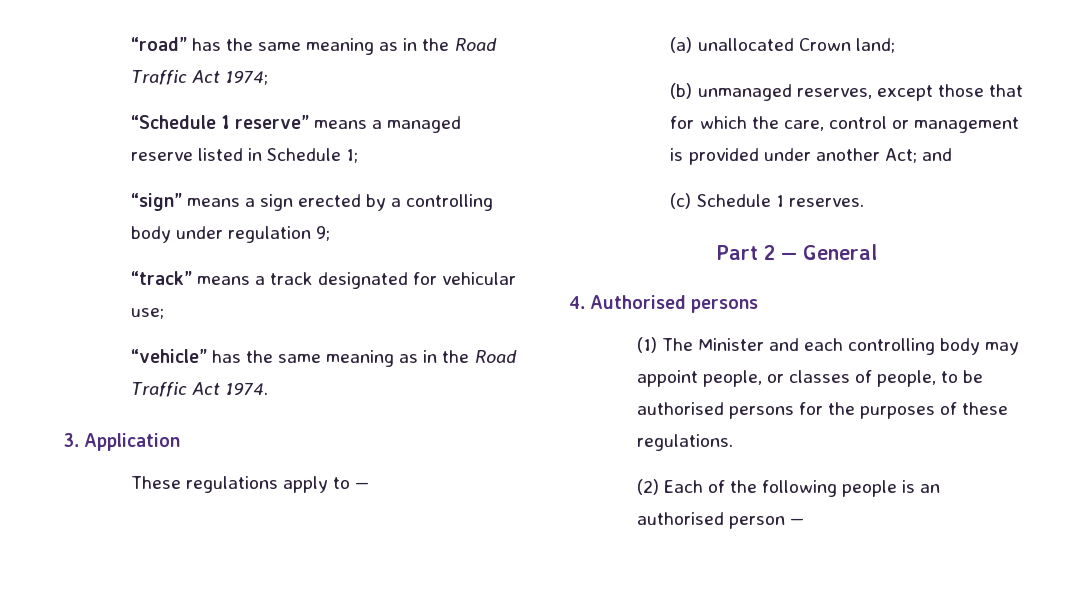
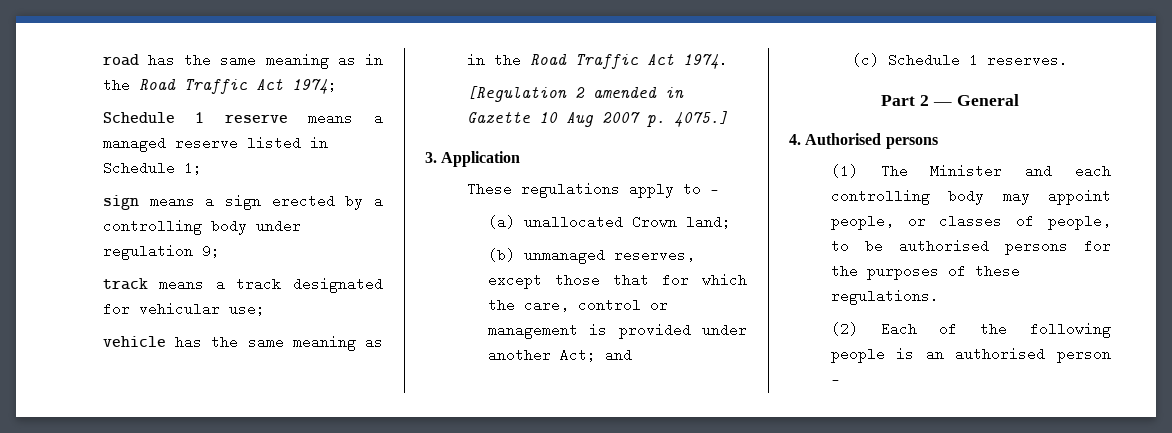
[130,37,187,51] “road” -> [102,54,139,66] road
[130,115,309,129] “Schedule 1 reserve” -> [102,112,288,123] Schedule 1 reserve
[130,193,182,211] “sign” -> [102,195,139,210] sign
[130,271,192,285] “track” -> [102,278,148,290] track
[130,349,207,363] “vehicle” -> [102,336,166,347] vehicle
(268, 388) none -> [466,86,684,102] [466,111,728,127] // [Regulation 2 amended in Gazette 10 Aug 2007 p. 4075.]

